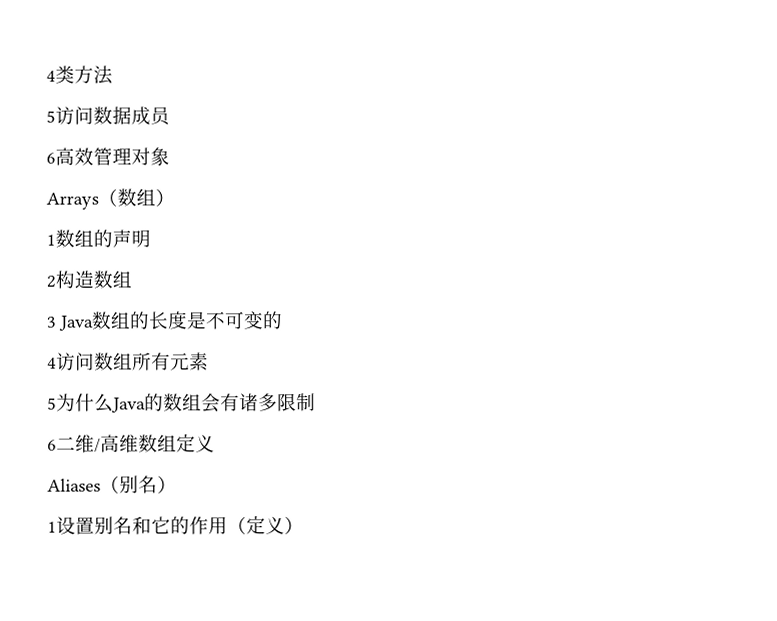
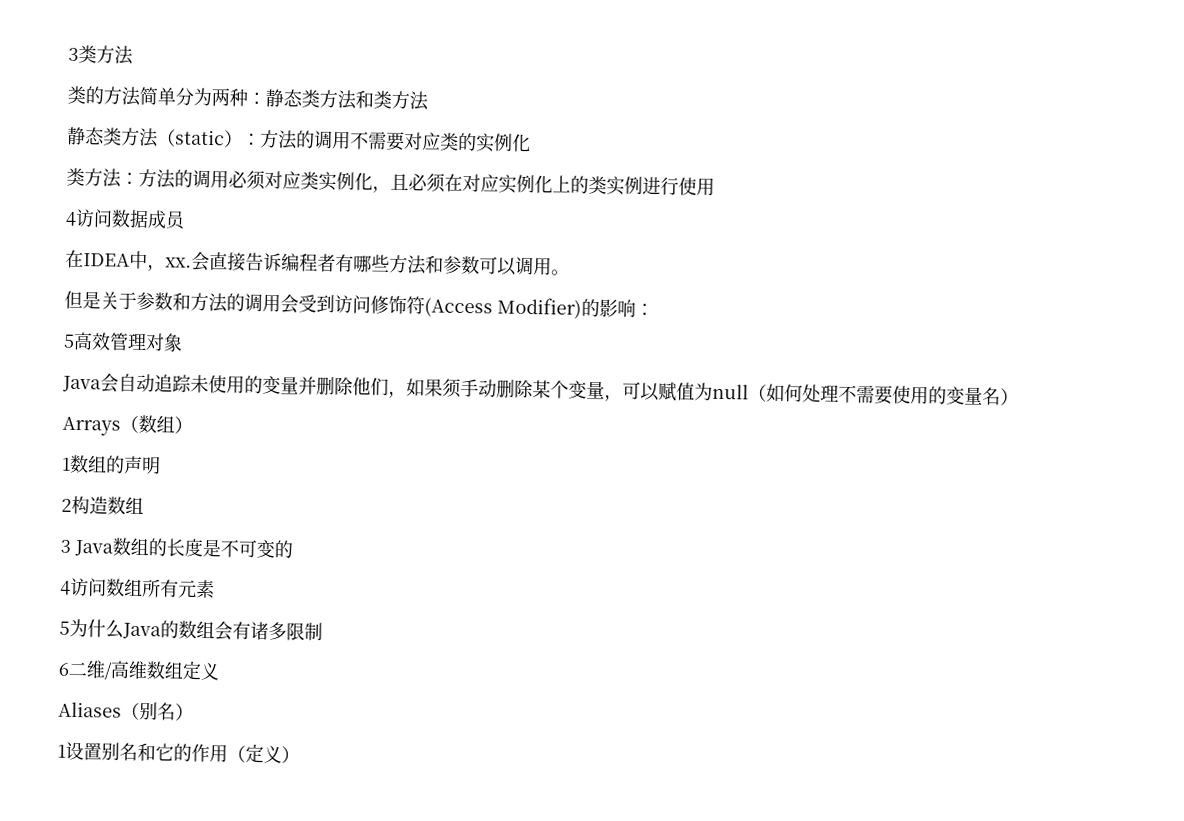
[46,65,113,85] [46,106,171,126] [46,147,170,166] 4类方法 // 5访问数据成员 // 6高效管理对象 -> [68,44,134,65] [67,85,429,111] [67,126,531,153] [66,167,715,196] [65,208,187,230] [65,249,570,276] [64,290,654,319] [63,331,183,352] [62,373,1019,406] 3类方法 // 类的方法简单分为两种：静态类方法和类方法 // 静态类方法（static）：方法的调用不需要对应类的实例化 // 类方法：方法的调用必须对应类实例化，且必须在对应实例化上的类实例进行使用 // 4访问数据成员 // 在IDEA中，xx.会直接告诉编程者有哪些方法和参数可以调用。 // 但是关于参数和方法的调用会受到访问修饰符(Access Modifier)的影响： // 5高效管理对象 // Java会自动追踪未使用的变量并删除他们，如果须手动删除某个变量，可以赋值为null（如何处理不需要使用的变量名）

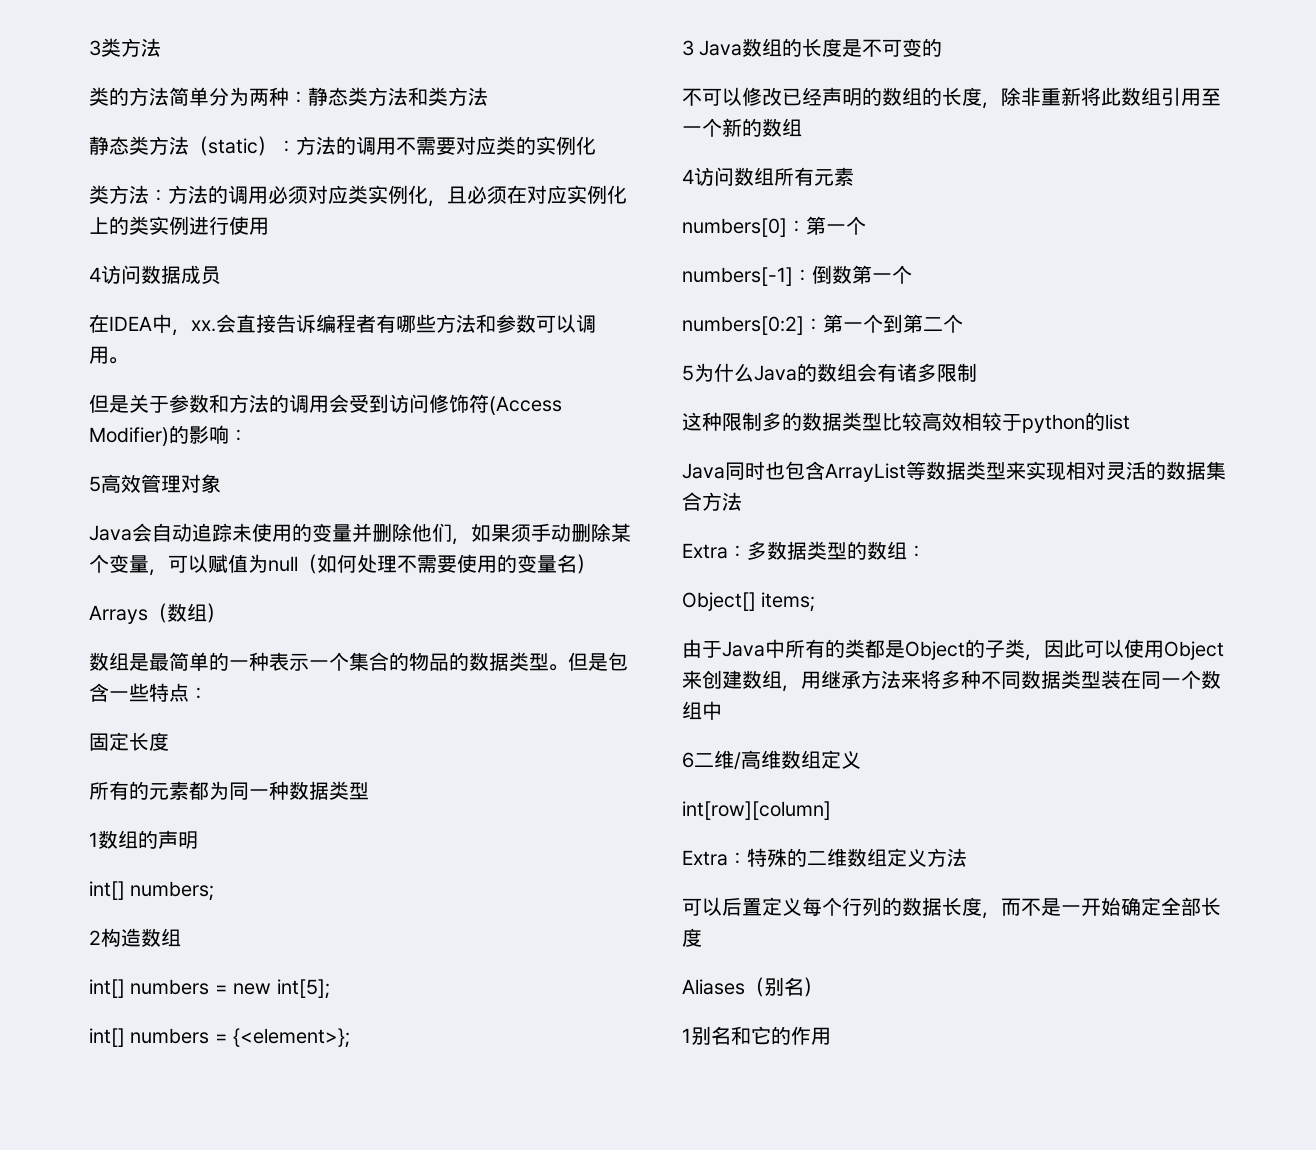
(193, 425) none -> [89,652,628,671] [89,683,208,702] [89,732,169,751] [89,781,369,800] // 数组是最简单的一种表示一个集合的物品的数据类型。但是包含一些特点： // 固定长度 // 所有的元素都为同一种数据类型
(161, 465) none -> [89,881,215,901] // int[] numbers;
(144, 505) none -> [89,979,330,999] [89,1028,351,1048] // int[] numbers = new int[5]; // int[] numbers = {<element>};
(293, 549) none -> [682,87,1221,109] [682,118,802,137] // 不可以修改已经声明的数组的长度，除非重新将此数组引用至一个新的数组
(215, 589) none -> [682,216,866,237] [682,265,912,286] [682,314,963,335] // numbers[0]：第一个 // numbers[-1]：倒数第一个 // numbers[0:2]：第一个到第二个
(323, 631) none -> [682,412,1130,433] [682,461,1226,482] [682,492,742,511] [682,541,926,560] [682,592,816,612] [682,639,1224,661] [682,670,1221,692] [682,701,722,720] // 这种限制多的数据类型比较高效相较于python的list // Java同时也包含ArrayList等数据类型来实现相对灵活的数据集合方法 // Extra：多数据类型的数组： // Object[] items; // 由于Java中所有的类都是Object的子类，因此可以使用Object来创建数组，用继承方法来将多种不同数据类型装在同一个数组中
(220, 671) none -> [682,801,831,820] [682,848,967,868] [682,897,1221,919] [682,928,702,947] // int[row][column] // Extra：特殊的二维数组定义方法 // 可以后置定义每个行列的数据长度，而不是一开始确定全部长度
[65,741,102,761] 设置 -> (691, 1035) none
[227,743,300,764] （定义） -> (831, 1036) none

